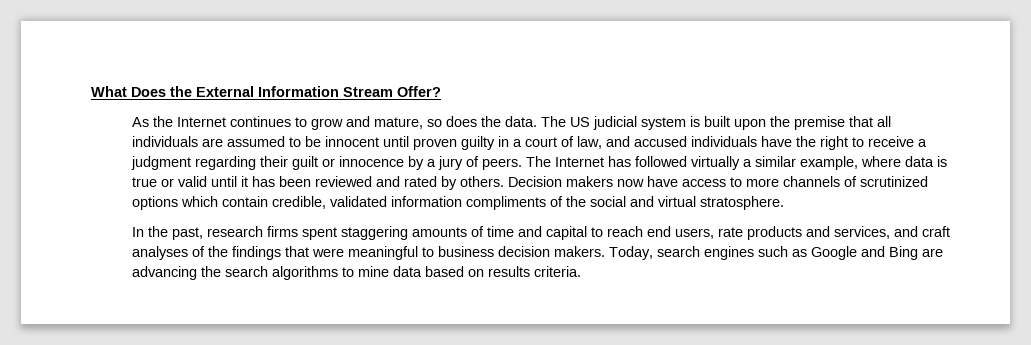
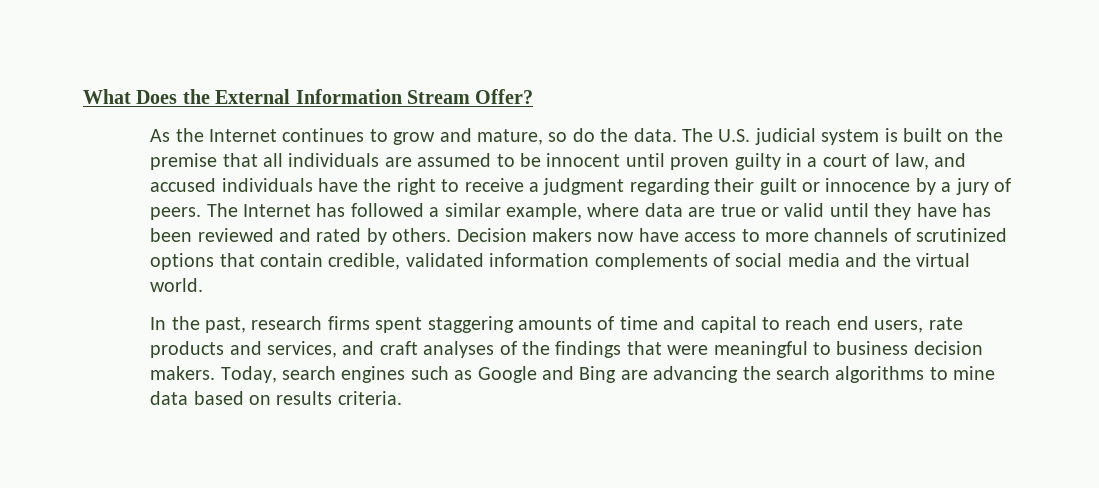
[445,116,477,127] does -> [572,128,595,142] do
[569,117,590,127] US -> [718,129,751,142] U.S.
[733,119,766,130] upon -> [947,132,970,142] on
[690,156,740,170] virtually -> (424, 210) none
[936,156,947,167] is -> [688,207,716,217] are
[240,176,248,187] it -> [874,203,957,220] they have
[180,196,218,207] which -> [219,253,255,267] that
[465,196,784,210] compliments of the social and virtual stratosphere. -> [594,253,971,270] [150,278,204,292] complements of social media and the virtual world.

